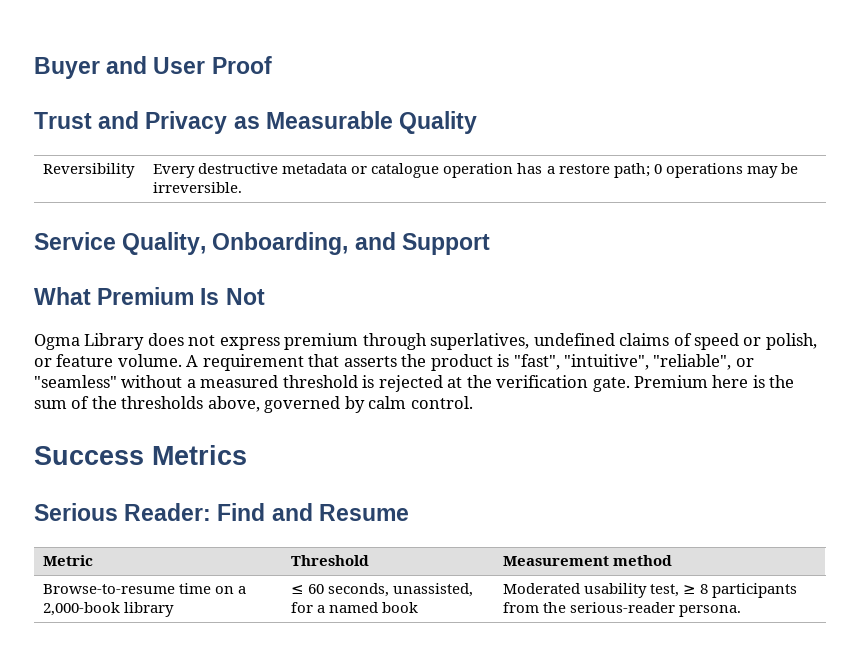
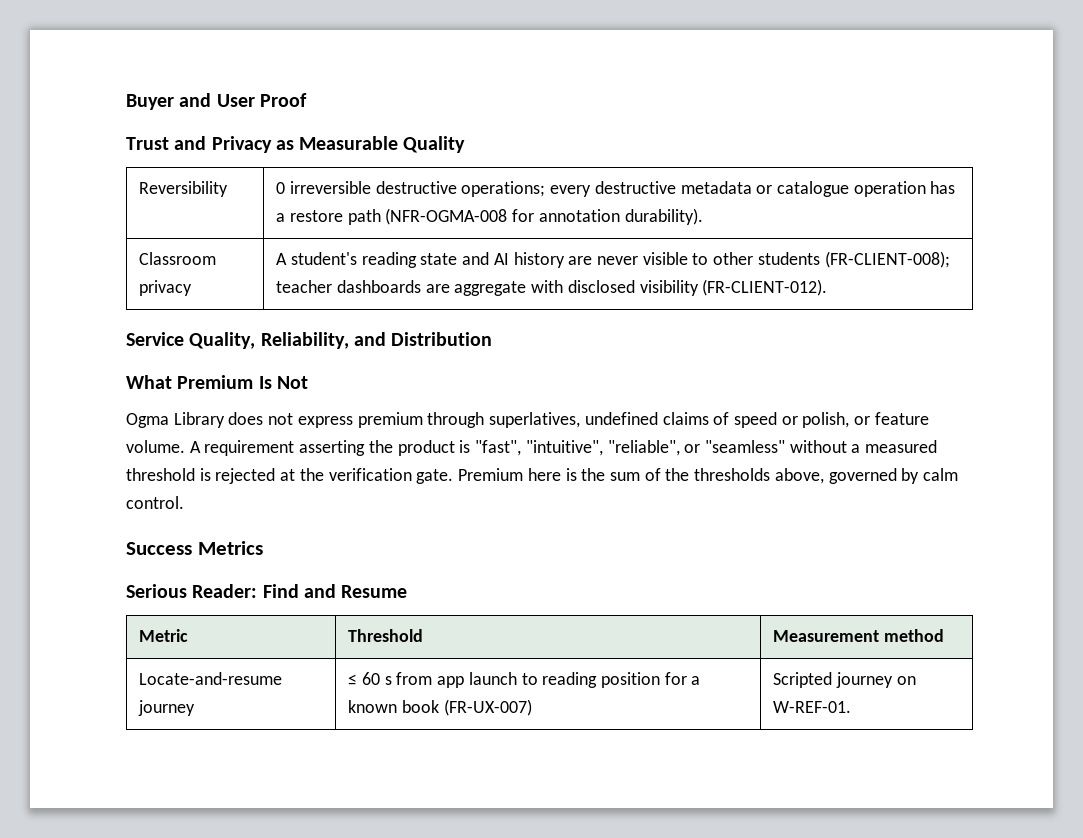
[153,164,196,178] Every -> [276,181,592,197] 0 irreversible destructive operations; every
[613,163,798,178] [153,182,243,193] path; 0 operations may be irreversible. -> [347,208,703,225] [139,252,217,265] [139,280,193,296] [276,251,950,268] [276,279,828,296] path (NFR-OGMA-008 for annotation durability). // Classroom privacy | A student's reading state and AI history are never visible to other students (FR-CLIENT-008); teacher dashboards are aggregate with disclosed visibility (FR-CLIENT-012).
[212,232,490,255] Onboarding, and Support -> [260,332,493,349] Reliability, and Distribution
[308,354,397,367] that asserts -> [299,440,366,456] asserting
[43,583,247,594] [43,602,175,617] [291,583,474,597] Browse-to-resume time on a 2,000-book library | ≤ 60 seconds, unassisted, -> [139,672,283,685] [138,700,196,716] [348,672,661,688] Locate-and-resume journey | ≤ 60 s from app launch to reading position
[329,602,379,613] named -> [348,700,398,713] known
[503,583,798,598] [503,602,742,617] | Moderated usability test, ≥ 8 participants from the serious-reader persona. -> [443,699,532,716] [773,672,916,688] [773,701,852,713] (FR-UX-007) | Scripted journey on W-REF-01.

